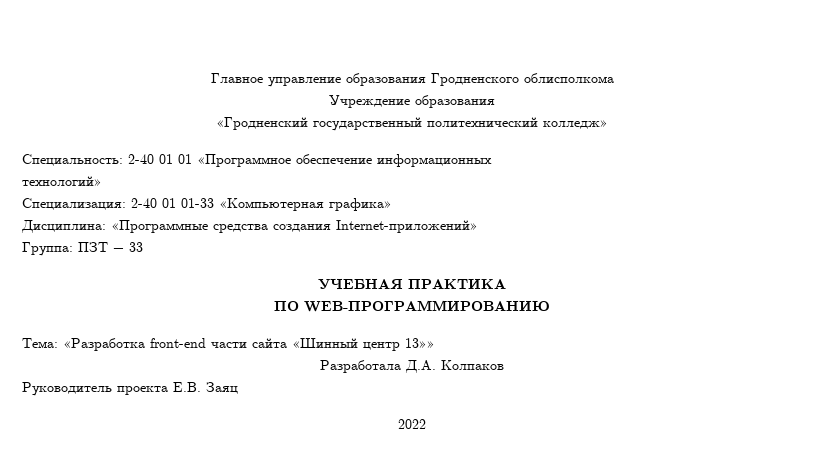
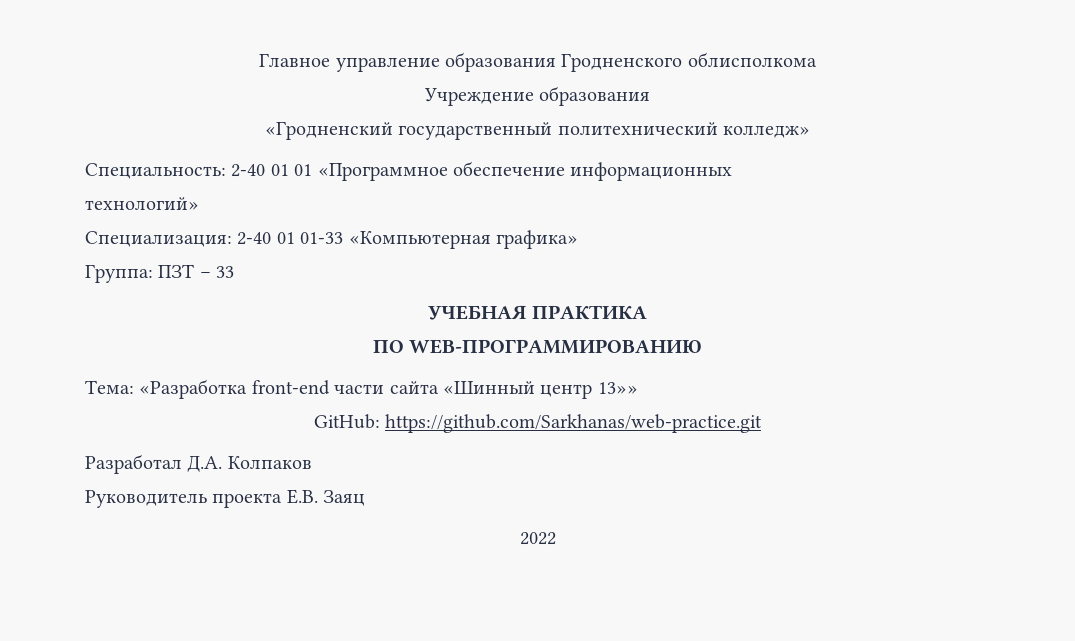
[21,220,478,233] // Дисциплина: «Программные средства создания Internet-приложений» -> (578, 239) none
[320,360,401,373] Разработала -> [313,414,763,433] [85,454,182,474] GitHub: https://github.com/Sarkhanas/web-practice.git // Разработал

